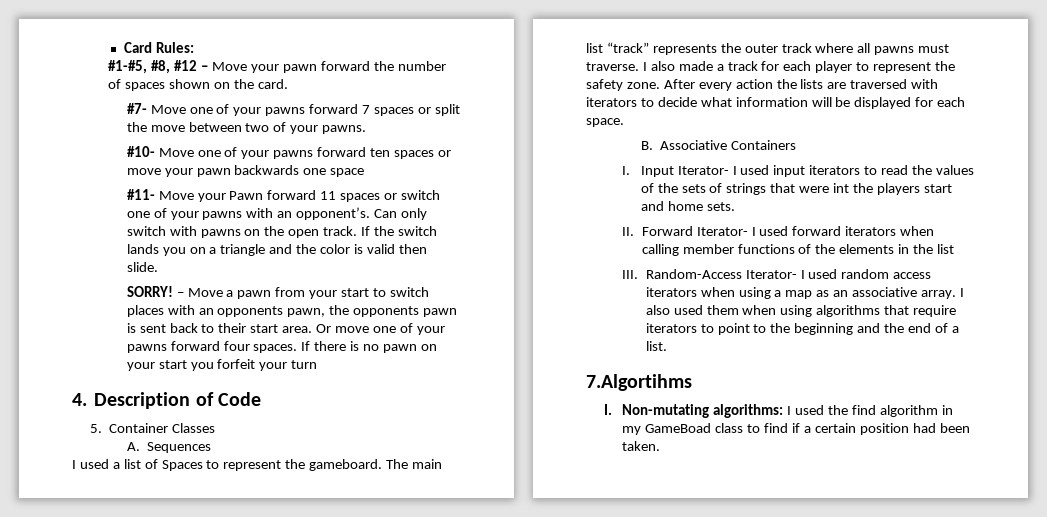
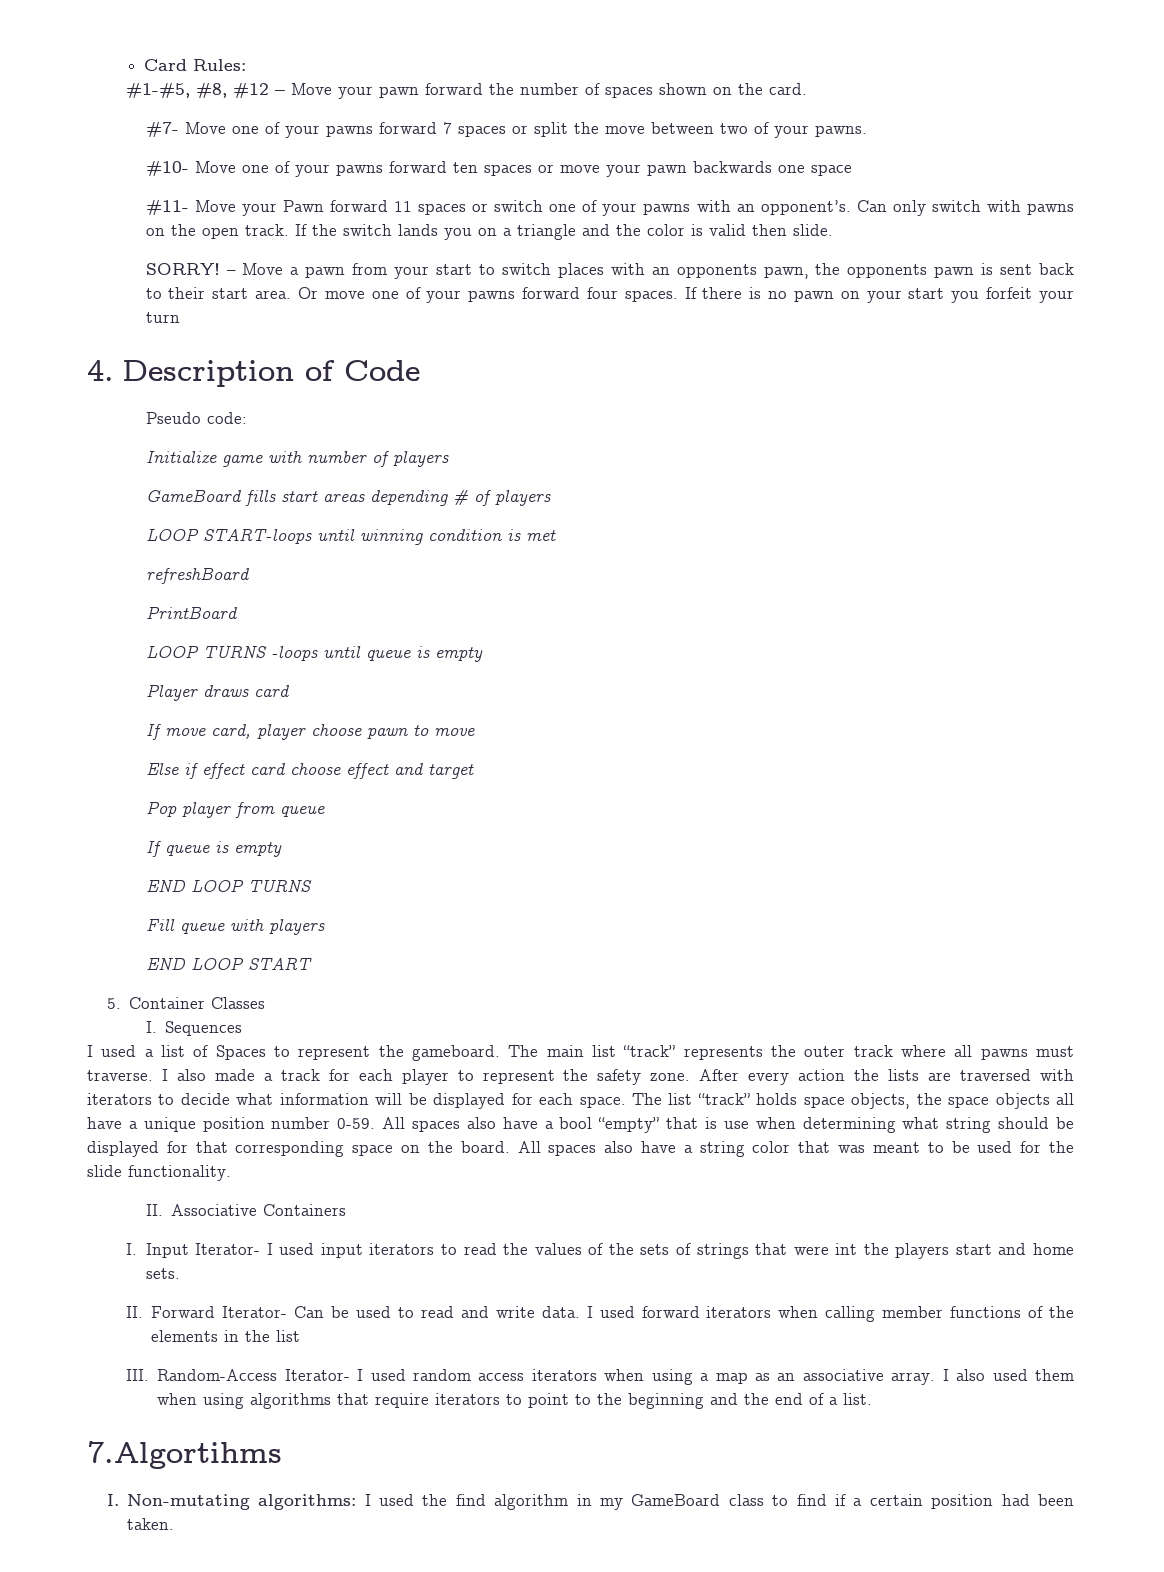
(261, 399) none -> [145,412,247,424] [145,451,449,467] [145,489,551,506] [145,528,556,545] [145,567,250,584] [145,606,238,619] [145,645,483,662] [145,684,290,701] [145,724,475,740] [145,763,474,779] [145,801,325,818] [145,841,282,857] [145,879,312,892] [145,919,325,935] [145,957,312,970] // Pseudo code: // Initialize game with number of players // GameBoard fills start areas depending # of players // LOOP START-loops until winning condition is met // refreshBoard // PrintBoard // LOOP TURNS -loops until queue is empty // Player draws card // If move card, player choose pawn to move // Else if effect card choose effect and target // Pop player from queue // If queue is empty // END LOOP TURNS // Fill queue with players // END LOOP START
[126,442,140,451] A. -> [145,1021,157,1033] I.
[640,141,653,150] // B. -> [631,1093,1075,1109] [87,1117,1074,1133] [87,1141,1075,1157] [87,1165,231,1181] [145,1204,163,1216] The list “track” holds space objects, the space objects all have a unique position number 0-59. All spaces also have a bool “empty” that is use when determining what string should be displayed for that corresponding space on the board. All spaces also have a string color that was meant to be used for the slide functionality. // II.
(748, 231) none -> [294,1306,580,1318] Can be used to read and write data.
[645,423,712,433] GameBoad -> [631,1494,721,1506] GameBoard

